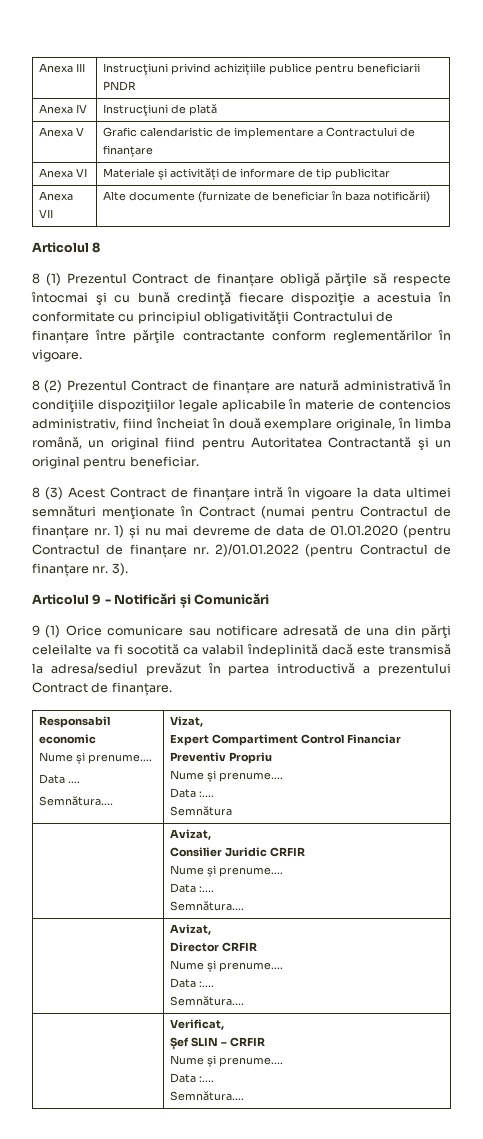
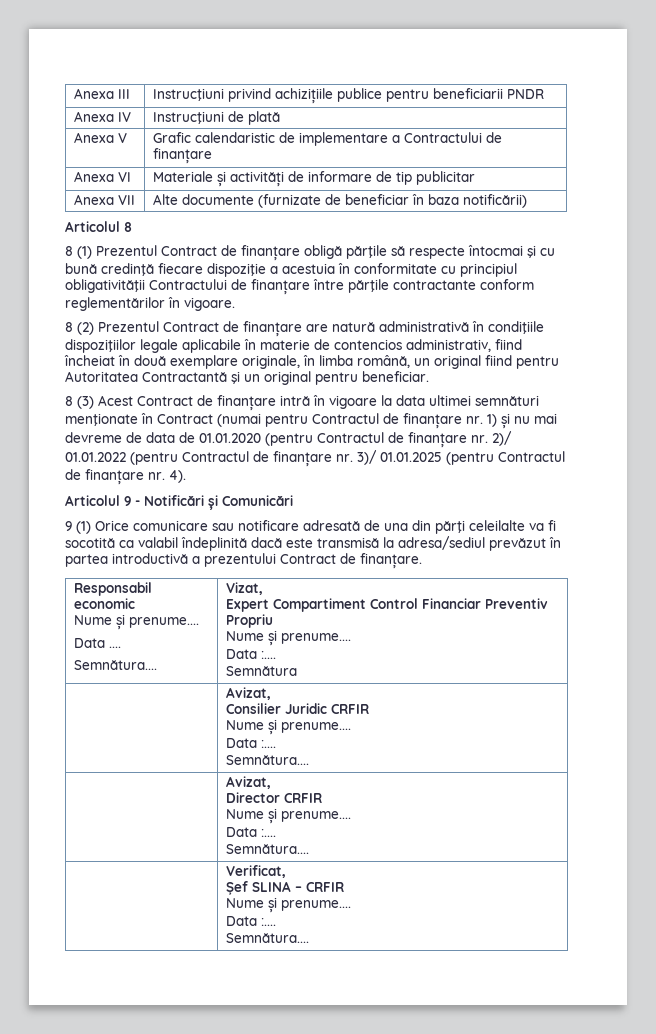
[215,544,451,557] [32,563,128,577] 2)/01.01.2022 (pentru Contractul de finanțare nr. 3). -> [492,431,512,446] [65,450,565,467] [65,469,186,485] 2)/ 01.01.2022 (pentru Contractul de finanțare nr. 3)/ 01.01.2025 (pentru Contractul de finanțare nr. 4).
[191,1037,219,1047] SLIN -> [251,881,291,892] SLINA

